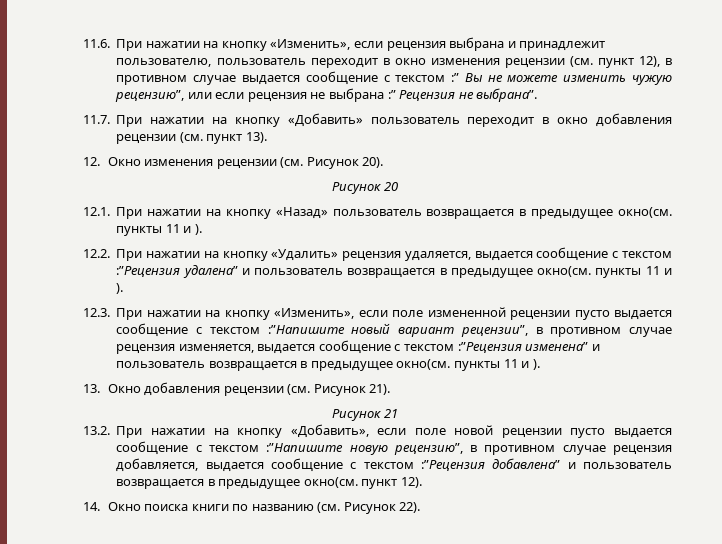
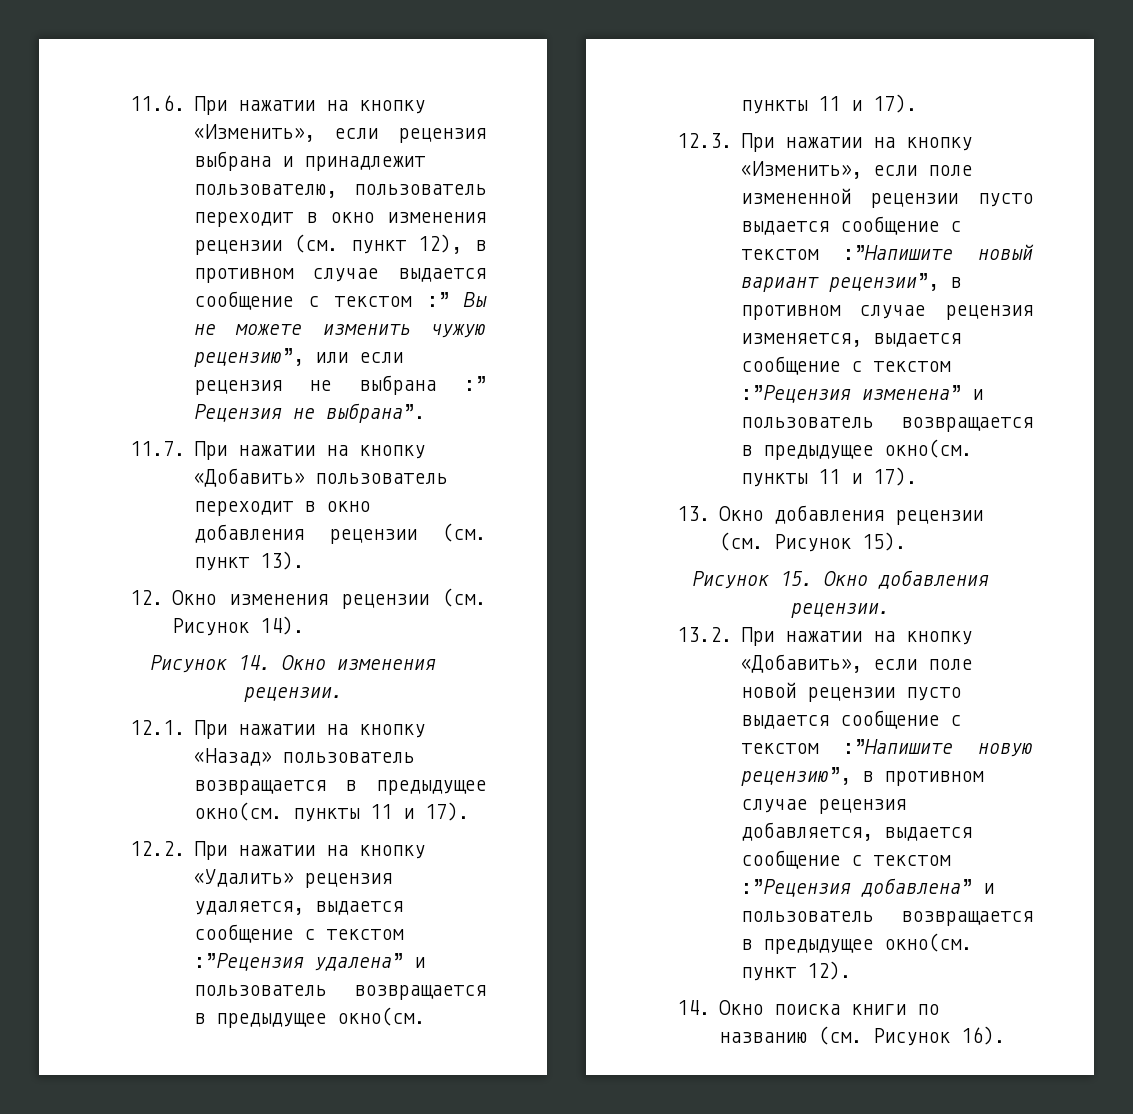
[362,157,384,168] [332,182,398,194] 20). // Рисунок 20 -> [259,616,304,635] [150,655,436,673] [243,687,343,702] 14). // Рисунок 14. Окно изменения рецензии.
[194,224,202,235] ). -> [424,802,469,821] 17).
[116,283,124,294] ). -> [872,94,917,113] 17).
[532,359,540,370] ). -> [872,467,917,486] 17).
[369,384,391,395] [332,409,398,421] 21). // Рисунок 21 -> [861,532,906,551] [691,570,989,589] [790,603,890,618] 15). // Рисунок 15. Окно добавления рецензии.
[399,502,421,513] 22). -> [960,1026,1005,1045] 16).

